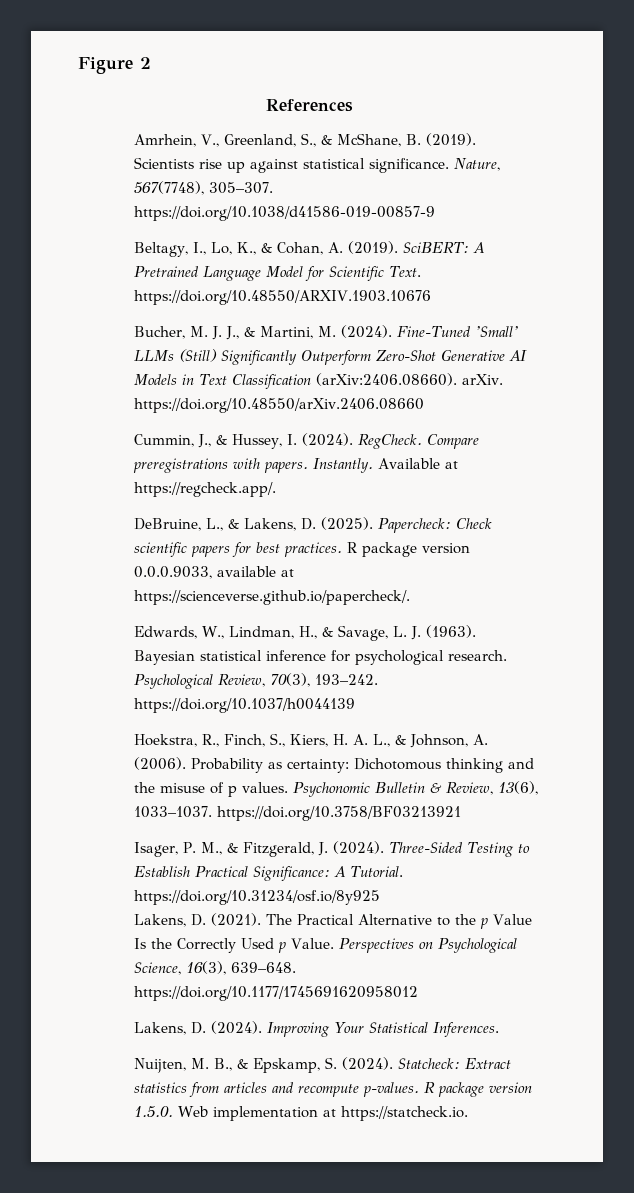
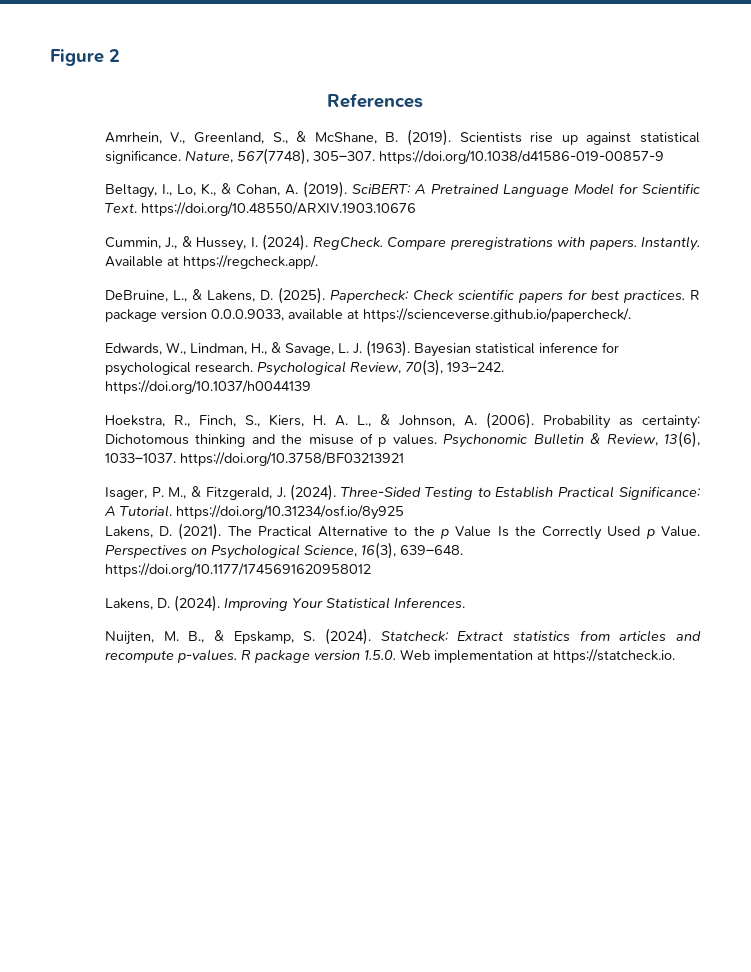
[134,325,519,340] [134,349,528,365] [134,373,504,389] [134,398,425,413] // Bucher, M. J. J., & Martini, M. (2024). Fine-Tuned ’Small’ LLMs (Still) Significantly Outperform Zero-Shot Generative AI Models in Text Classification (arXiv:2406.08660). arXiv. https://doi.org/10.48550/arXiv.2406.08660 -> (416, 209) none

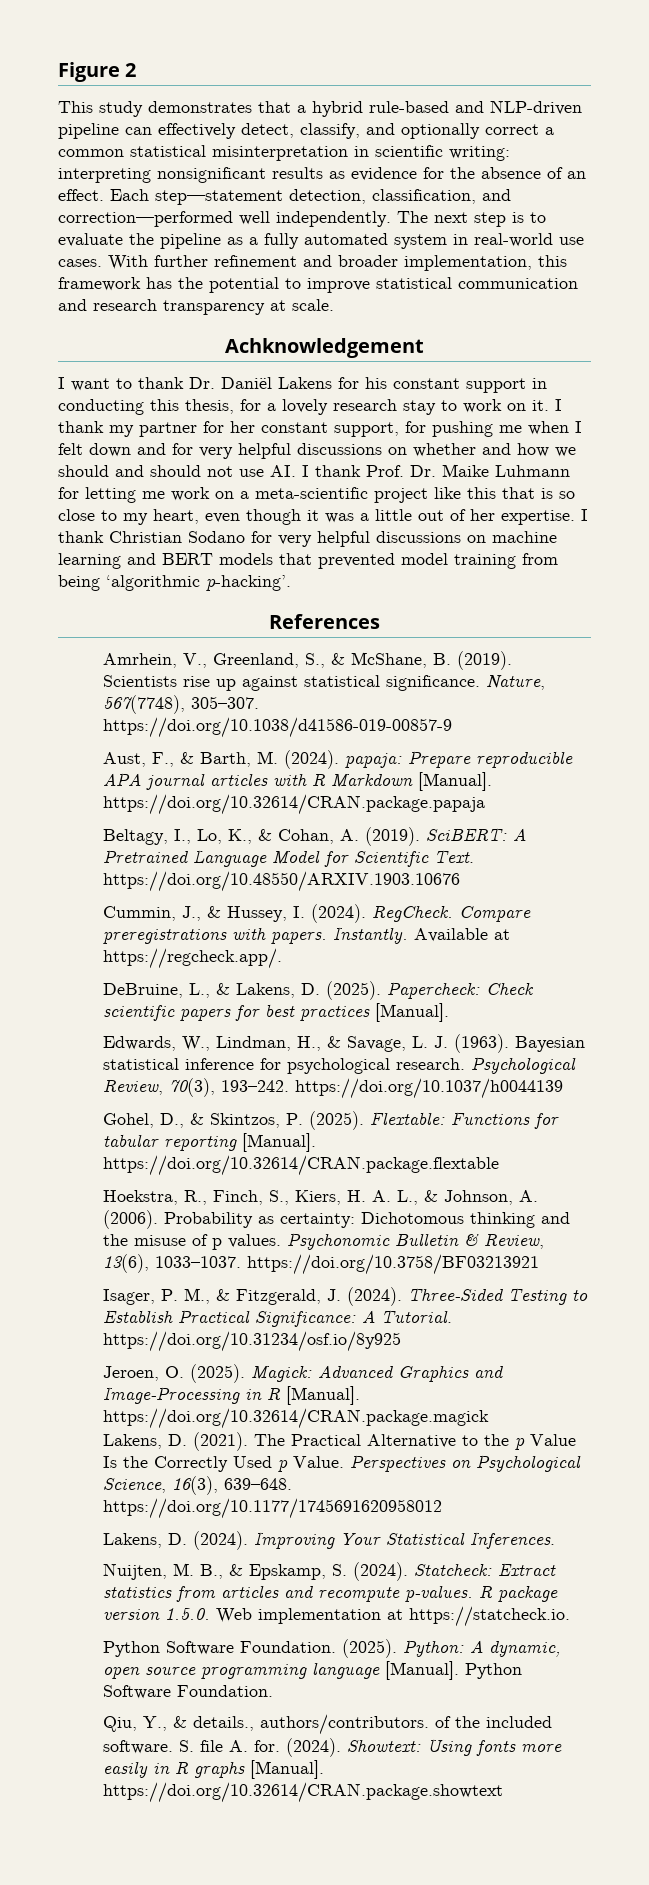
(120, 55) none -> [58,100,582,117] [58,123,554,139] [58,145,510,161] [58,167,586,183] [58,189,511,205] [58,211,546,227] [58,233,584,249] [58,255,567,271] [58,277,578,293] [58,299,334,315] [225,338,424,358] [58,377,547,393] [58,399,562,415] [58,421,582,437] [58,443,576,459] [58,464,570,477] [58,487,575,503] [58,509,588,525] [58,531,557,547] [58,553,558,569] [58,575,291,591] // This study demonstrates that a hybrid rule-based and NLP-driven pipeline can effectively detect, classify, and optionally correct a common statistical misinterpretation in scientific writing: interpreting nonsignificant results as evidence for the absence of an effect. Each step—statement detection, classification, and correction—performed well independently. The next step is to evaluate the pipeline as a fully automated system in real-world use cases. With further refinement and broader implementation, this framework has the potential to improve statistical communication and research transparency at scale. // Achknowledgement // I want to thank Dr. Daniël Lakens for his constant support in conducting this thesis, for a lovely research stay to work on it. I thank my partner for her constant support, for pushing me when I felt down and for very helpful discussions on whether and how we should and should not use AI. I thank Prof. Dr. Maike Luhmann for letting me work on a meta-scientific project like this that is so close to my heart, even though it was a little out of her expertise. I thank Christian Sodano for very helpful discussions on machine learning and BERT models that prevented model training from being ‘algorithmic p-hacking’.
(664, 157) none -> [102,750,573,769] [102,772,492,791] [102,794,485,815] // Aust, F., & Barth, M. (2024). papaja: Prepare reproducible APA journal articles with R Markdown [Manual]. https://doi.org/10.32614/CRAN.package.papaja
[622,290,701,303] [104,308,631,322] practices. R package version 0.0.0.9033, available at https://scienceverse.github.io/papercheck/. -> [299,1003,449,1022] practices [Manual].
(311, 387) none -> [102,1111,559,1130] [102,1133,316,1152] [102,1155,499,1176] // Gohel, D., & Skintzos, P. (2025). Flextable: Functions for tabular reporting [Manual]. https://doi.org/10.32614/CRAN.package.flextable
(404, 512) none -> [102,1364,504,1383] [102,1386,360,1405] [102,1408,489,1429] // Jeroen, O. (2025). Magick: Advanced Graphics and Image-Processing in R [Manual]. https://doi.org/10.32614/CRAN.package.magick
(675, 656) none -> [102,1639,561,1658] [102,1661,522,1680] [102,1685,273,1699] [102,1714,552,1735] [102,1738,562,1757] [102,1760,324,1779] [102,1782,503,1803] // Python Software Foundation. (2025). Python: A dynamic, open source programming language [Manual]. Python Software Foundation. // Qiu, Y., & details., authors/contributors. of the included software. S. file A. for. (2024). Showtext: Using fonts more easily in R graphs [Manual]. https://doi.org/10.32614/CRAN.package.showtext

